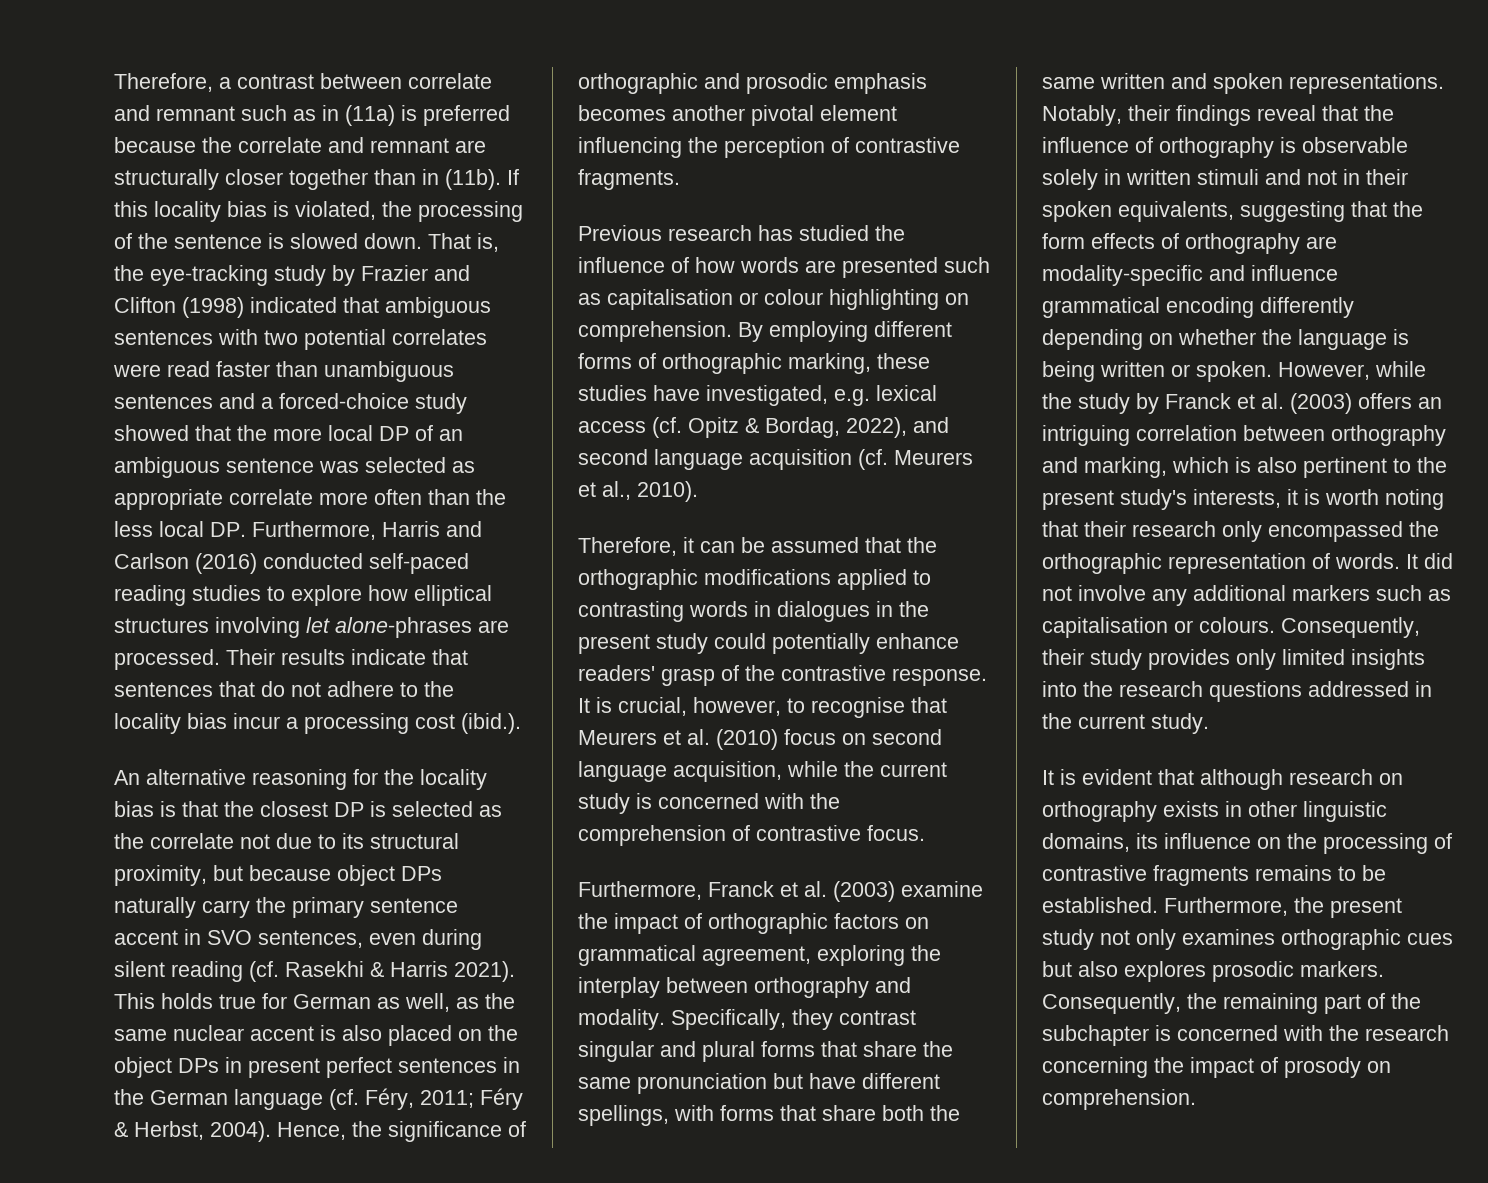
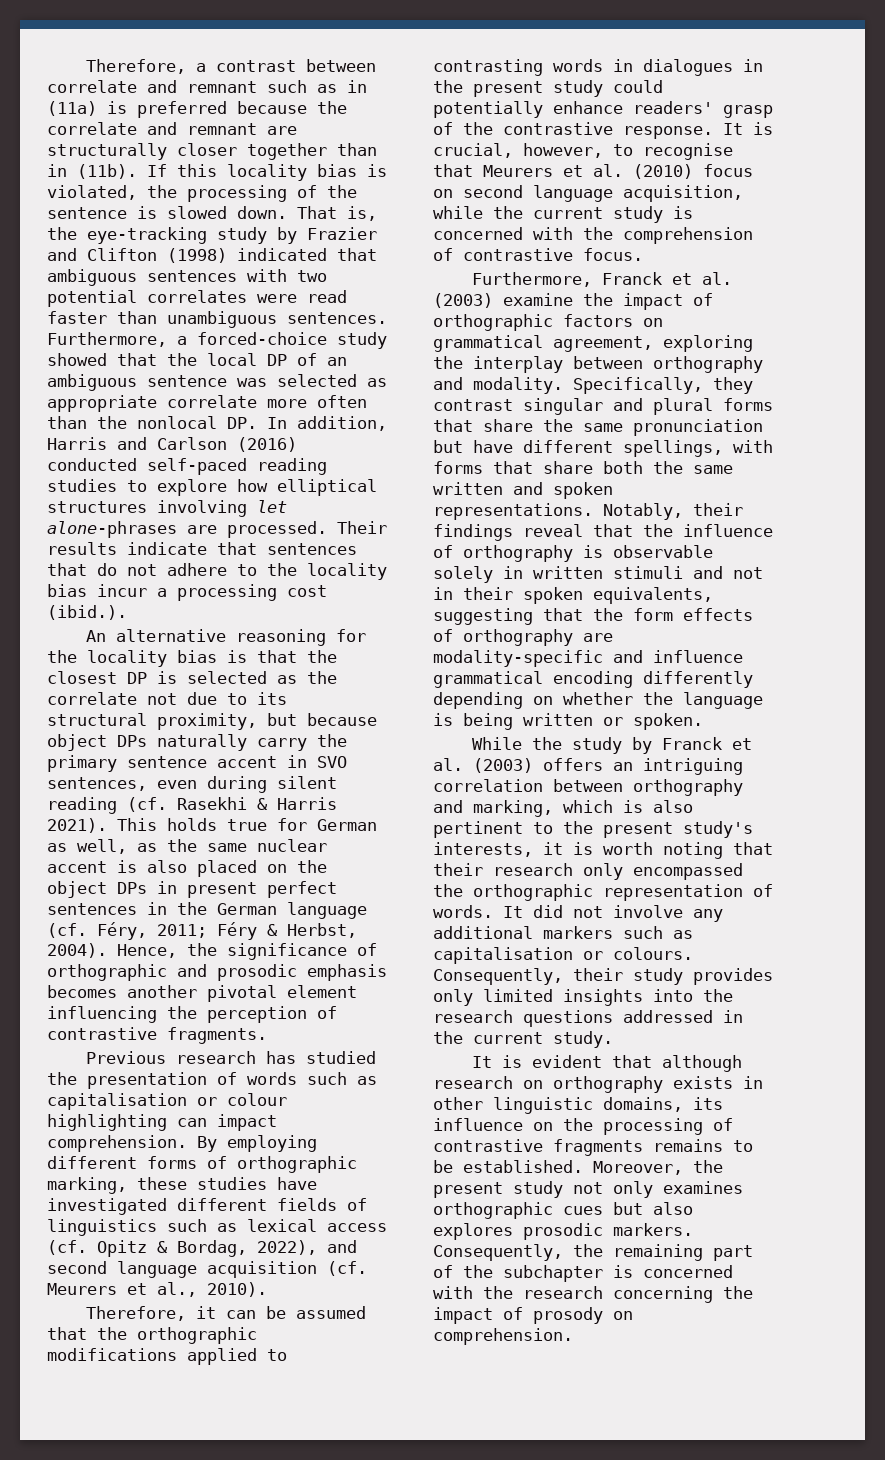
[114,393,255,409] sentences and -> [287,312,387,324] [47,332,167,347] sentences. Furthermore,
[273,428,322,441] more -> (197, 359) none
[114,521,376,540] less local DP. Furthermore, -> [137,416,387,431] nonlocal DP. In addition,
[578,257,938,278] influence of how words are presented -> [87,1072,297,1089] presentation of words
[945,293,969,305] on -> [177,1114,277,1131] can impact
[706,385,870,406] investigated, e.g. -> [47,1198,367,1215] [47,1219,237,1236] investigated different fields of linguistics such as
[1278,361,1426,380] However, while -> [471,737,522,750] // While
[1164,897,1288,916] Furthermore, -> [593,1161,683,1175] Moreover,

